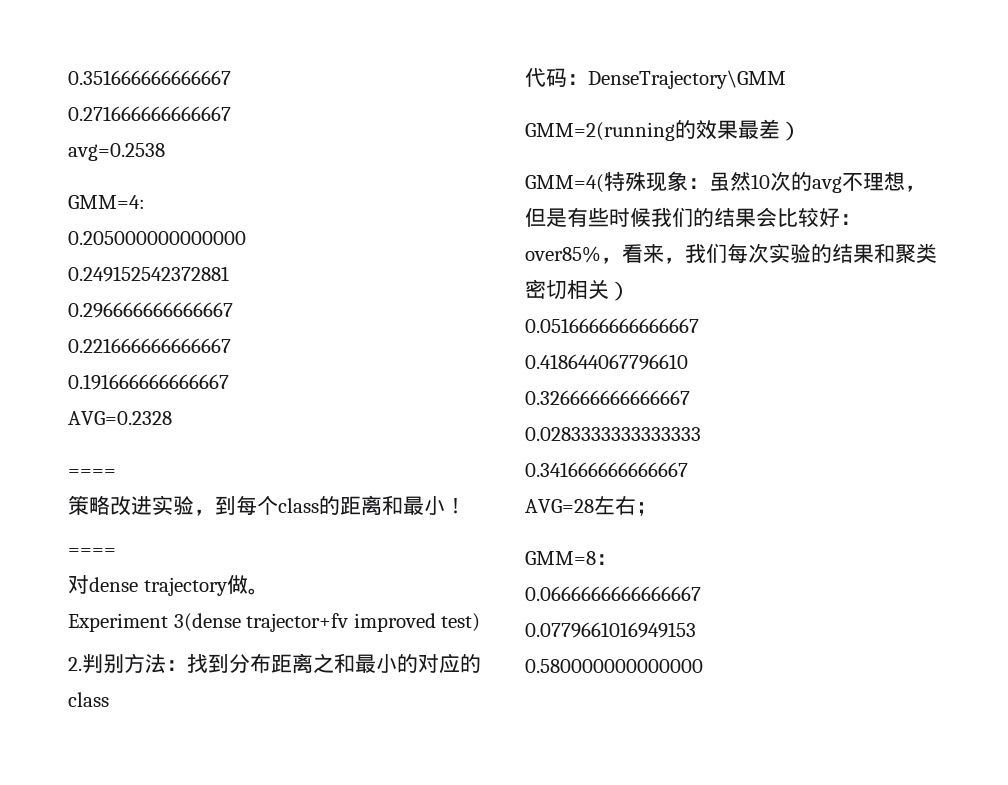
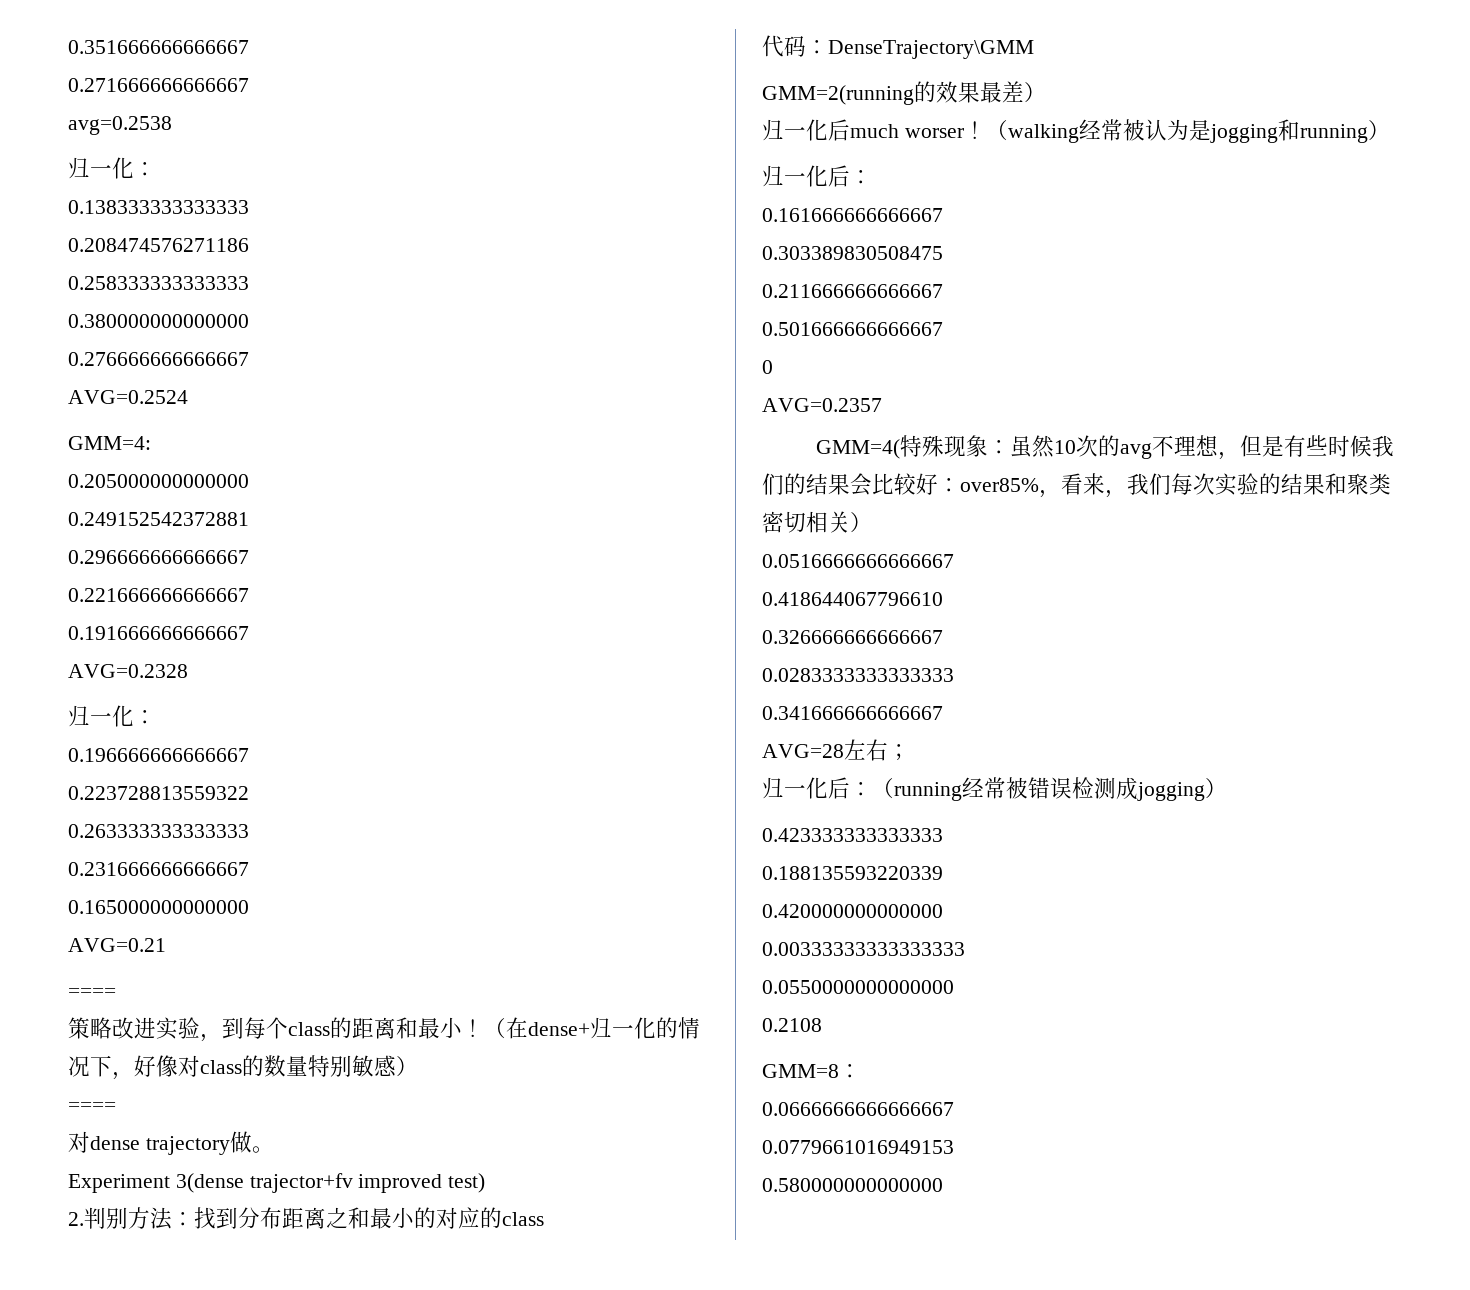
(165, 152) none -> [68,157,156,179] [68,200,249,214] [68,238,249,252] [68,276,249,290] [68,314,249,328] [68,352,249,366] [68,390,188,404] // 归一化： // 0.138333333333333 // 0.208474576271186 // 0.258333333333333 // 0.380000000000000 // 0.276666666666667 // AVG=0.2524
(172, 418) none -> [68,705,156,727] [68,748,249,762] [68,786,249,800] [68,824,249,838] [68,862,249,876] [68,900,249,914] [68,938,166,952] // 归一化： // 0.196666666666667 // 0.223728813559322 // 0.263333333333333 // 0.231666666666667 // 0.165000000000000 // AVG=0.21
(466, 505) none -> [484,1017,700,1039] [68,1055,418,1080] （在dense+归一化的情况下，好像对class的数量特别敏感）
(801, 131) none -> [762,119,1390,143] [762,165,872,187] [762,208,943,222] [762,246,943,260] [762,284,943,298] [762,322,943,336] [762,360,773,374] [762,398,882,412] // 归一化后much worser！（walking经常被认为是jogging和running） // 归一化后： // 0.161666666666667 // 0.303389830508475 // 0.211666666666667 // 0.501666666666667 // 0 // AVG=0.2357
(657, 509) none -> [762,777,1227,801] [762,828,943,842] [762,866,943,880] [762,904,943,918] [762,942,965,956] [762,980,954,994] [762,1018,822,1032] // 归一化后：（running经常被错误检测成jogging） // 0.423333333333333 // 0.188135593220339 // 0.420000000000000 // 0.00333333333333333 // 0.0550000000000000 // 0.2108

